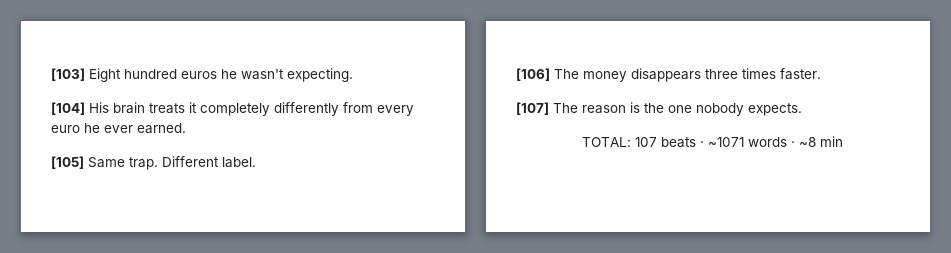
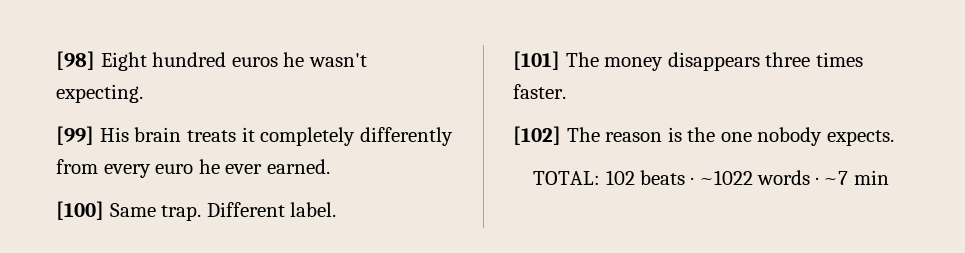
[51,68,85,81] [103] -> [56,51,95,70] [98]
[51,102,85,115] [104] -> [56,126,94,145] [99]
[51,156,84,169] [105] -> [56,201,104,220] [100]
[516,68,550,81] [106] -> [513,51,560,70] [101]
[516,102,549,115] [107] -> [513,126,561,145] [102]
[635,137,657,147] 107 -> [605,170,635,185] 102
[708,137,744,147] ~1071 -> [698,170,753,185] ~1022
[799,137,816,147] ~8 -> [823,171,849,185] ~7

